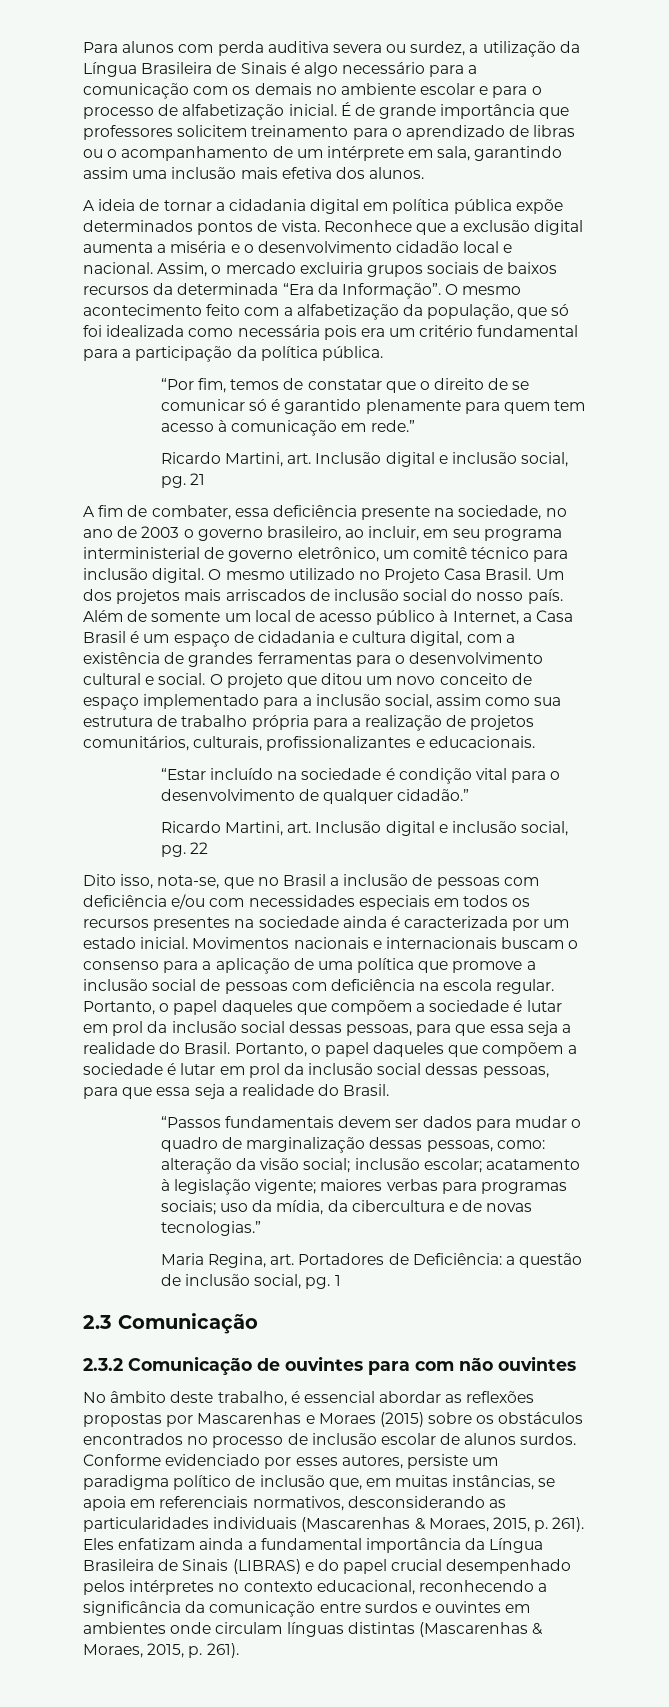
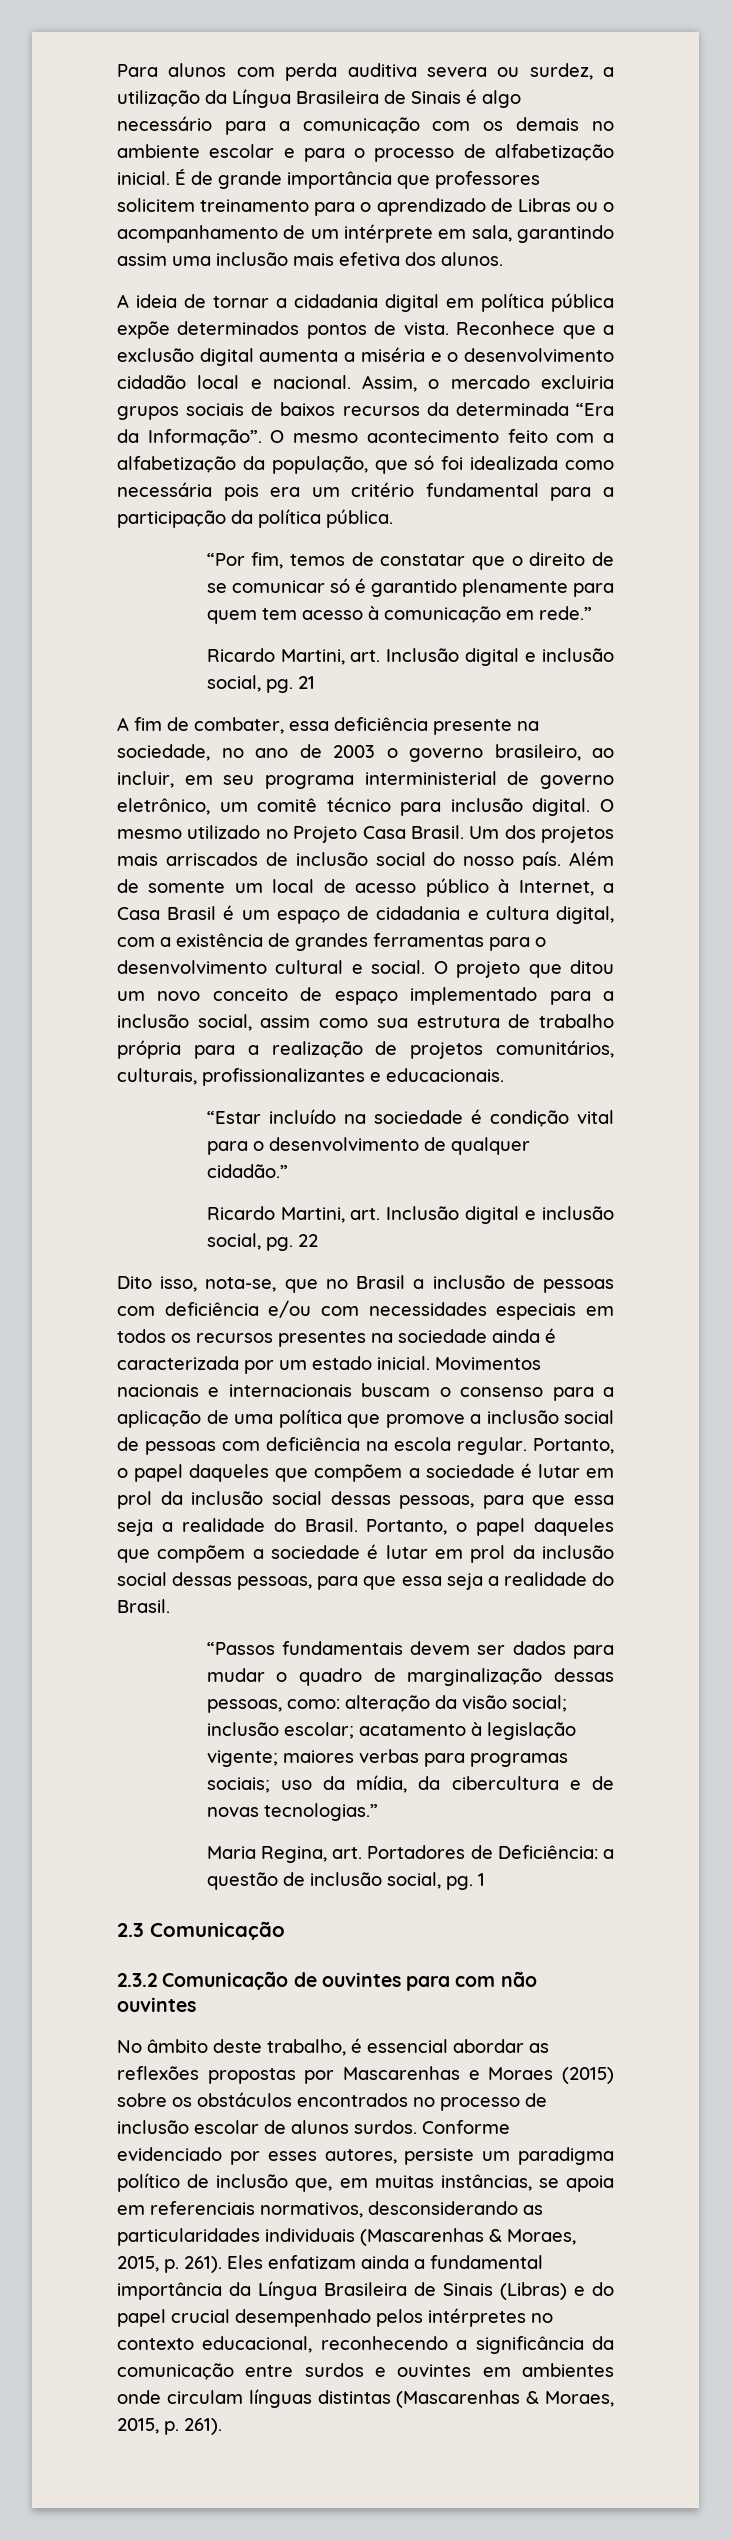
[533,125,576,137] libras -> [517,198,571,212] Libras
[232,1559,301,1574] (LIBRAS) -> [500,2282,567,2300] (Libras)

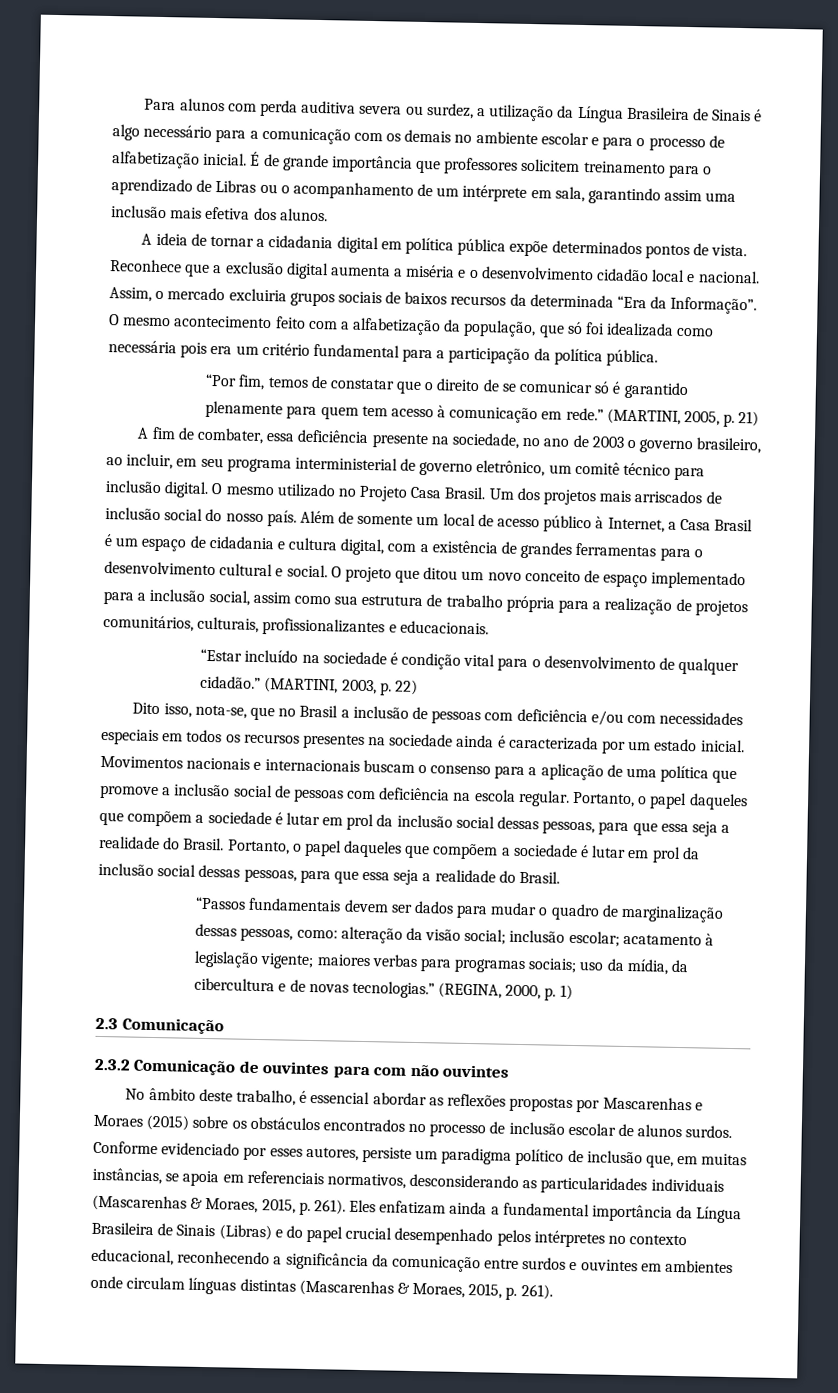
[206,648,615,666] [206,675,315,693] // Ricardo Martini, art. Inclusão digital e inclusão social, pg. 21 -> [606,408,760,427] (MARTINI, 2005, p. 21)
[206,1206,615,1224] [206,1233,318,1251] // Ricardo Martini, art. Inclusão digital e inclusão social, pg. 22 -> [264,677,418,696] (MARTINI, 2003, p. 22)
[206,1845,614,1863] [206,1872,485,1890] // Maria Regina, art. Portadores de Deficiência: a questão de inclusão social, pg. 1 -> [438,982,573,1001] (REGINA, 2000, p. 1)

